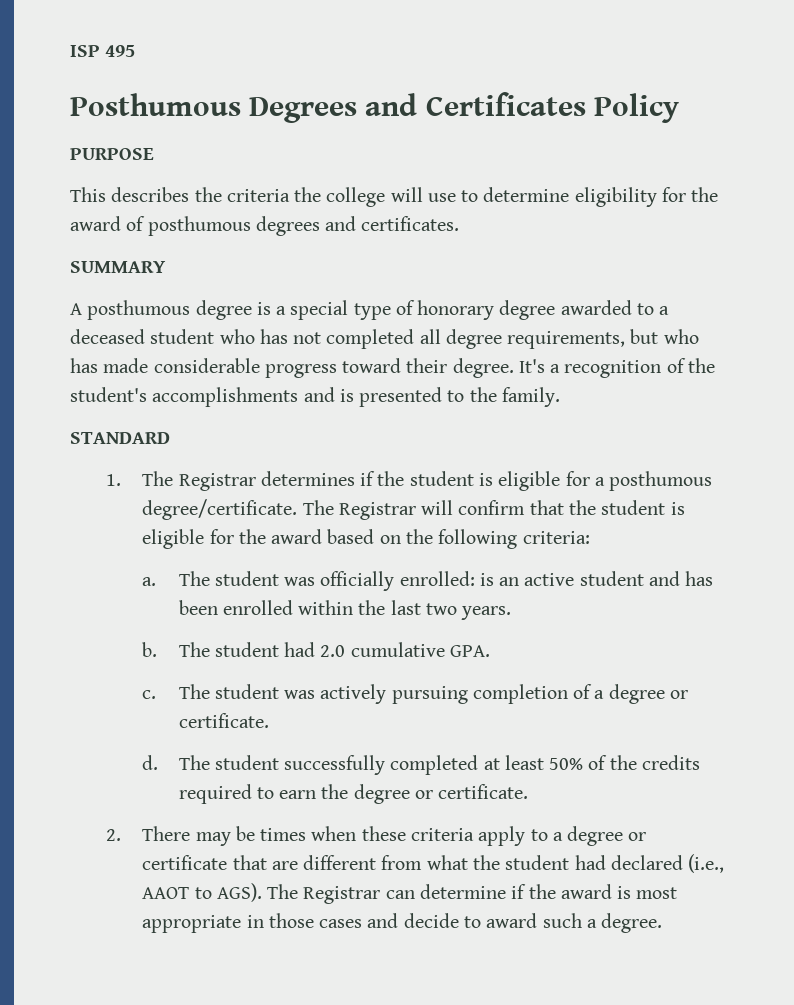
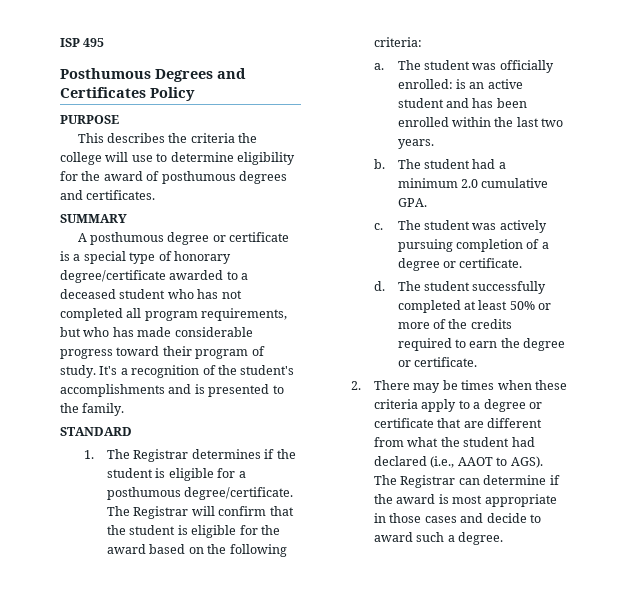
(252, 310) none -> [212,232,290,242] or certificate
[499,300,556,320] degree -> [60,270,166,283] degree/certificate
[445,329,502,349] degree -> [144,311,198,321] program
[452,358,514,378] degree. -> [195,346,265,359] [60,365,96,378] program of study.
(316, 649) none -> [498,162,506,169] [397,178,458,188] a minimum
(584, 764) none -> [538,303,552,310] [397,322,430,329] or more

